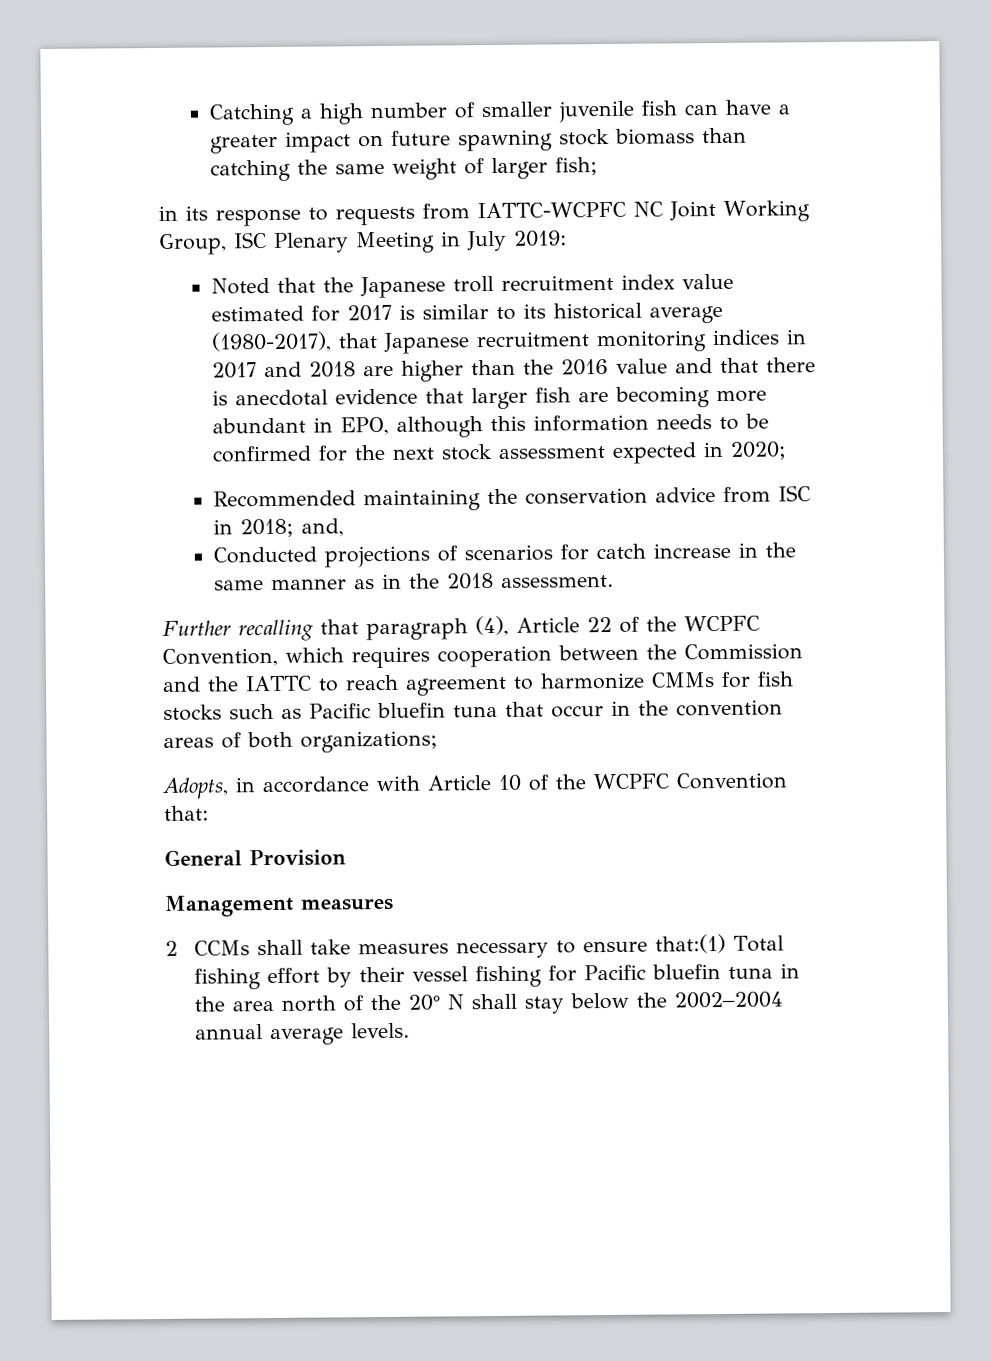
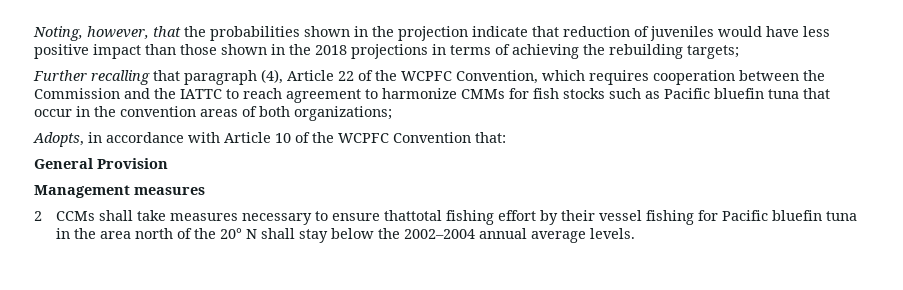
[209,99,791,126] [210,127,748,154] [210,157,599,182] [158,200,810,227] [159,230,567,255] [211,273,735,299] [211,302,724,324] [211,329,808,354] [212,357,817,382] [212,386,768,410] [212,413,770,438] [212,441,788,464] [213,485,812,512] [213,518,345,538] [213,542,797,568] [214,573,615,591] Catching a high number of smaller juvenile fish can have a greater impact on future spawning stock biomass than catching the same weight of larger fish; // in its response to requests from IATTC-WCPFC NC Joint Working Group, ISC Plenary Meeting in July 2019: // Noted that the Japanese troll recruitment index value estimated for 2017 is similar to its historical average (1980-2017), that Japanese recruitment monitoring indices in 2017 and 2018 are higher than the 2016 value and that there is anecdotal evidence that larger fish are becoming more abundant in EPO, although this information needs to be confirmed for the next stock assessment expected in 2020; // Recommended maintaining the conservation advice from ISC in 2018; and, // Conducted projections of scenarios for catch increase in the same manner as in the 2018 assessment. -> [33,26,830,41] [34,44,739,59] Noting, however, that the probabilities shown in the projection indicate that reduction of juveniles would have less positive impact than those shown in the 2018 projections in terms of achieving the rebuilding targets;
[654,933,784,954] that:(1) Total -> [383,210,442,221] thattotal

